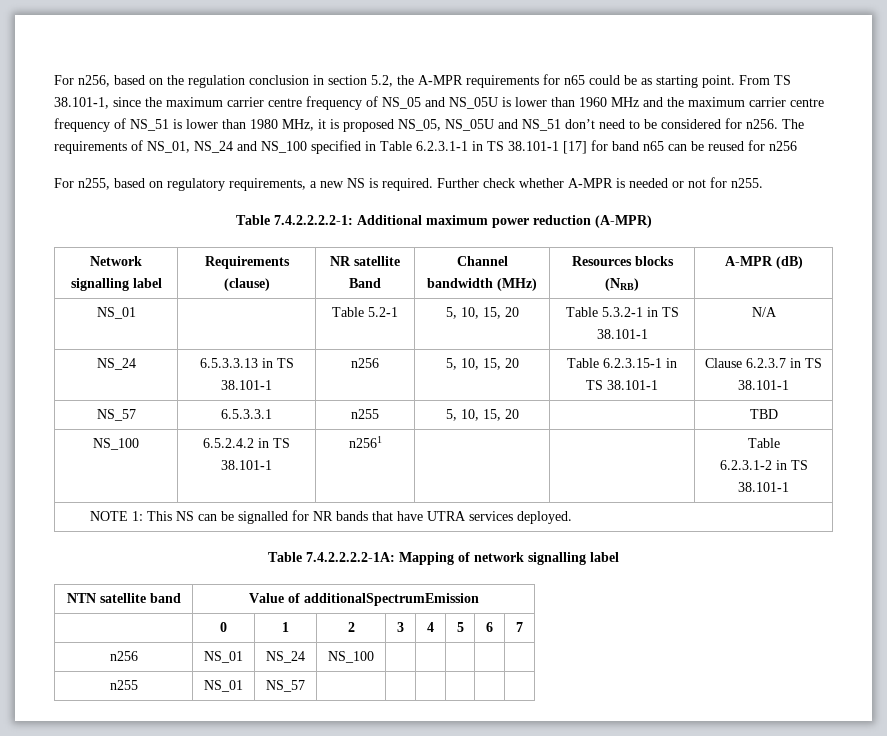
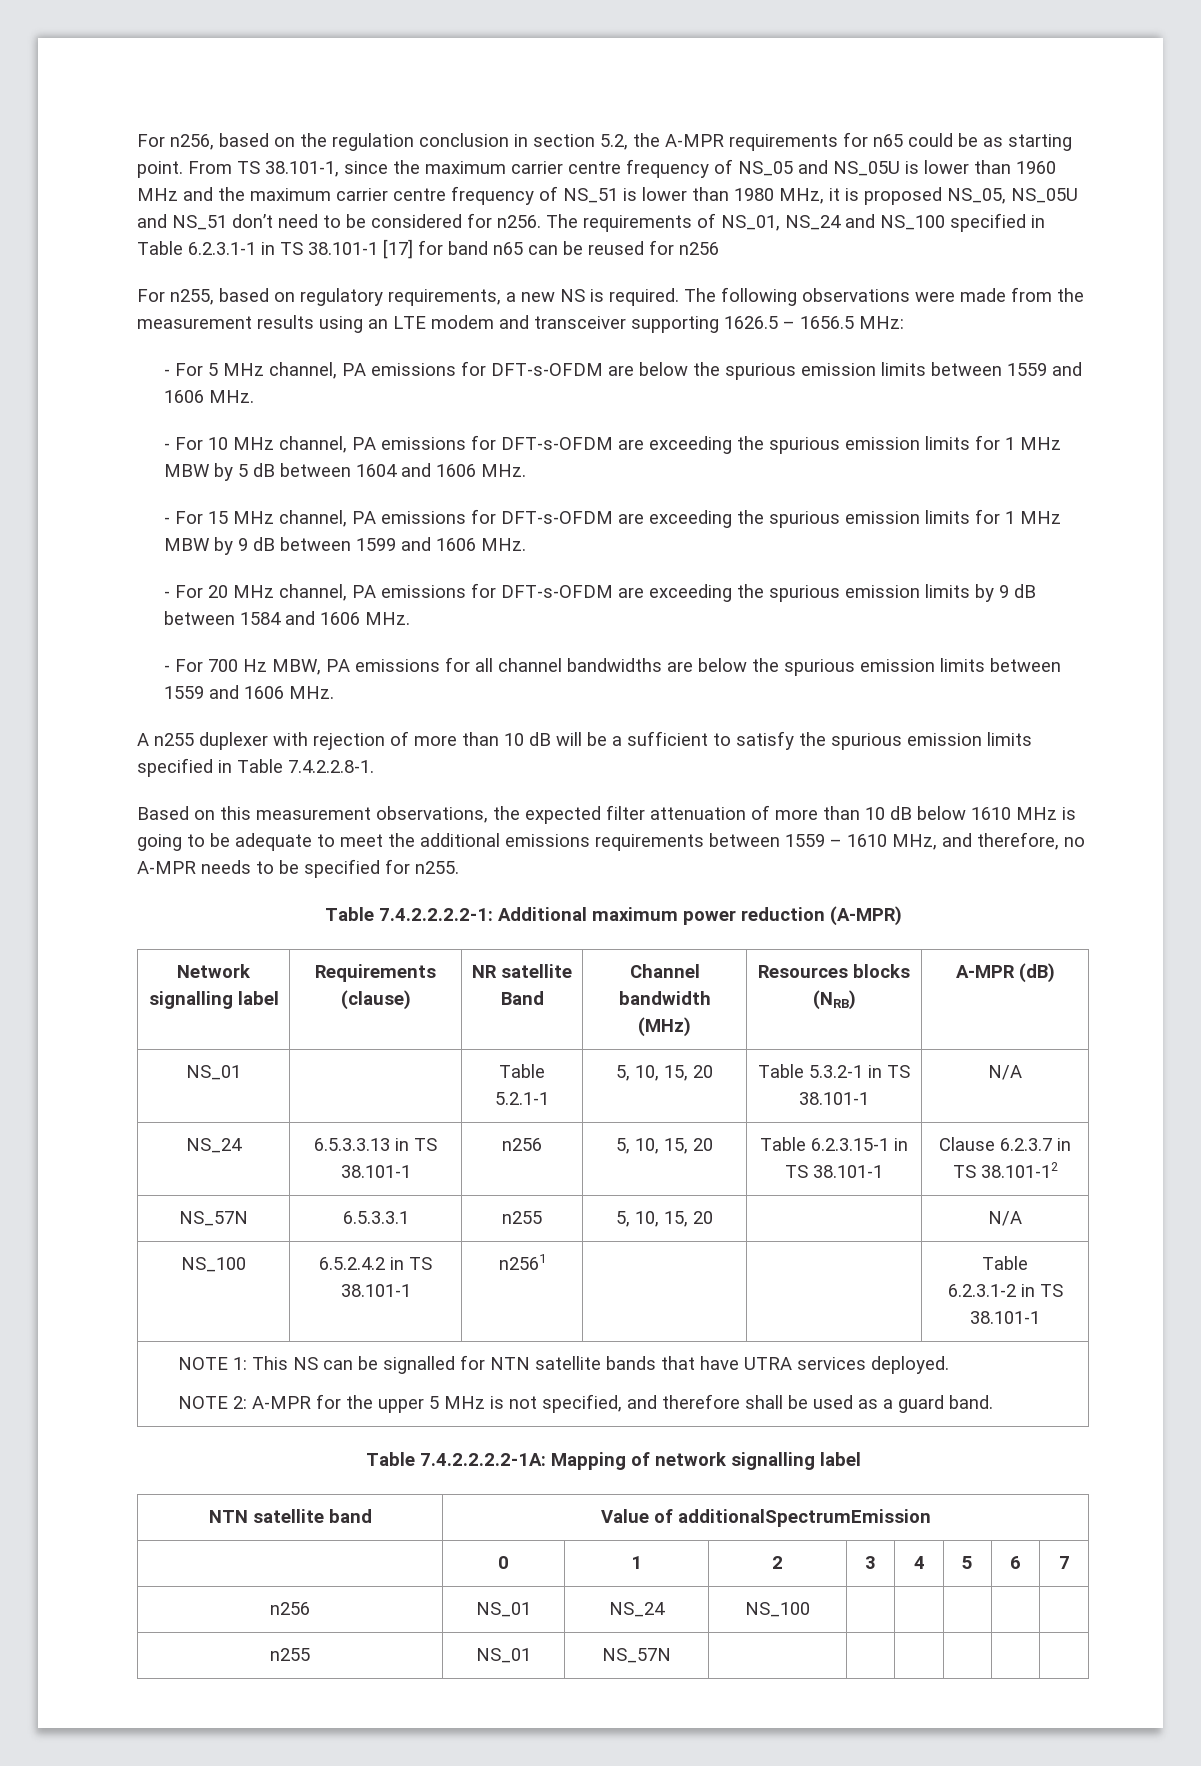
[437,178,706,188] Further check whether A-MPR is needed or not -> [684,287,1084,306] [137,315,904,333] [164,361,1083,380] [164,390,255,403] [164,435,1062,454] [164,463,527,481] [164,509,1062,528] [164,537,527,555] [164,583,1037,602] [164,611,411,625] [164,657,1062,676] [164,685,335,699] [137,731,1032,750] [137,758,374,777] [137,805,1076,824] [137,832,1085,851] [137,859,380,878] The following observations were made from the measurement results using an LTE modem and transceiver supporting 1626.5 – 1656.5 MHz: // - For 5 MHz channel, PA emissions for DFT-s-OFDM are below the spurious emission limits between 1559 and 1606 MHz. // - For 10 MHz channel, PA emissions for DFT-s-OFDM are exceeding the spurious emission limits for 1 MHz MBW by 5 dB between 1604 and 1606 MHz. // - For 15 MHz channel, PA emissions for DFT-s-OFDM are exceeding the spurious emission limits for 1 MHz MBW by 9 dB between 1599 and 1606 MHz. // - For 20 MHz channel, PA emissions for DFT-s-OFDM are exceeding the spurious emission limits by 9 dB between 1584 and 1606 MHz. // - For 700 Hz MBW, PA emissions for all channel bandwidths are below the spurious emission limits between 1559 and 1606 MHz. // A n255 duplexer with rejection of more than 10 dB will be a sufficient to satisfy the spurious emission limits specified in Table 7.4.2.2.8-1. // Based on this measurement observations, the expected filter attenuation of more than 10 dB below 1610 MHz is going to be adequate to meet the additional emissions requirements between 1559 – 1610 MHz, and therefore, no A-MPR needs to be specified
[368,307,398,317] 5.2-1 -> [495,1092,549,1105] 5.2.1-1
[738,380,789,390] [96,409,136,421] 38.101-1 // NS_57 -> [980,1162,1058,1178] [179,1211,248,1226] 38.101-12 // NS_57N
[749,409,778,419] TBD -> [988,1211,1022,1226] N/A
[313,511,334,521] NR -> [490,1356,602,1370] NTN satellite
(573, 517) none -> [178,1394,994,1413] // NOTE 2: A-MPR for the upper 5 MHz is not specified, and therefore shall be used as a guard band.
[266,680,305,692] NS_57 -> [602,1648,671,1663] NS_57N

